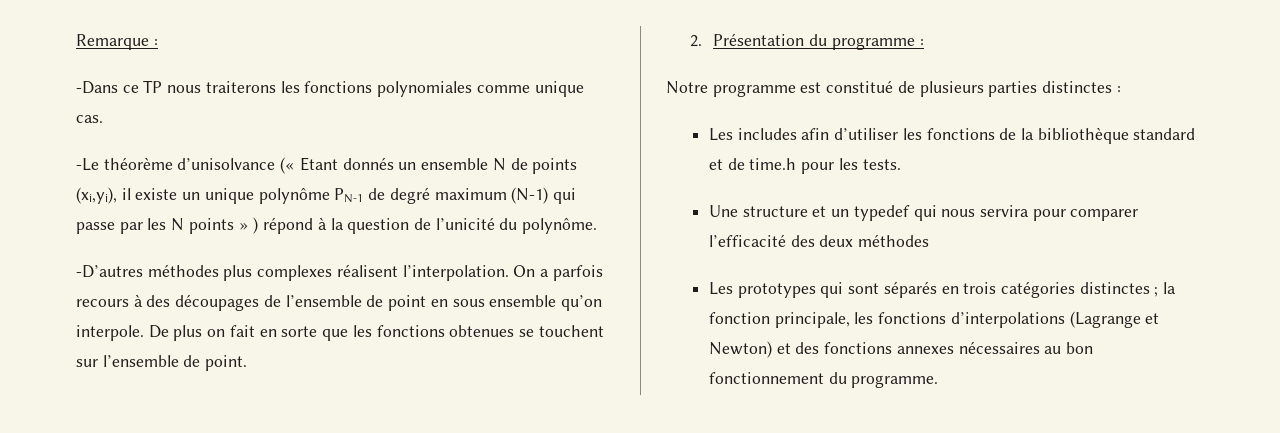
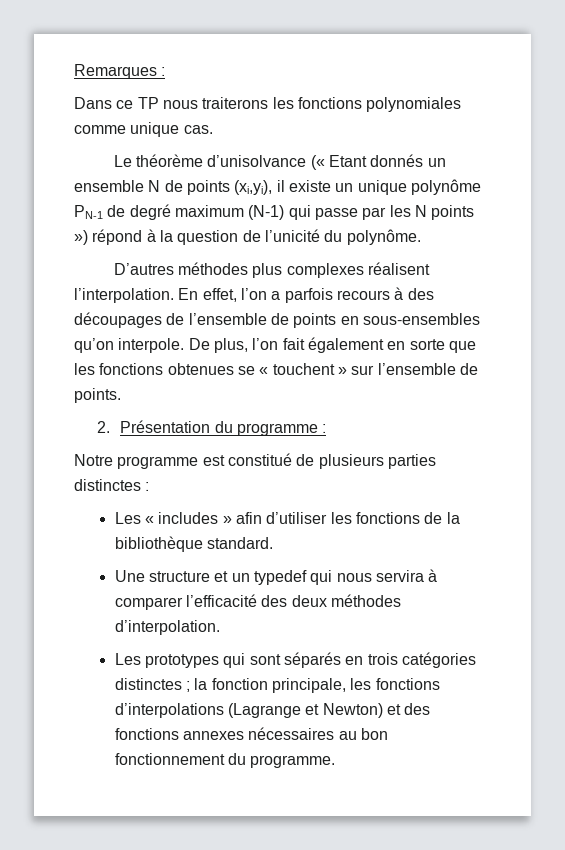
[76,34,158,50] [76,81,118,94] Remarque : // -Dans -> [74,64,166,79] [74,97,112,109] Remarques : // Dans
[76,158,99,171] -Le -> [113,155,132,167] Le
[238,217,259,234] » ) -> [74,230,88,245] »)
[76,265,143,278] -D’autres -> [113,263,174,275] D’autres
[513,265,536,277] On -> [178,288,267,302] En effet, l’on
[388,295,602,311] [76,325,255,341] point en sous ensemble qu’on interpole. De plus on fait -> [293,313,480,328] [74,337,384,353] points en sous-ensembles qu’on interpole. De plus, l’on fait également
[538,325,604,337] touchent -> [259,363,347,375] « touchent »
[205,355,248,371] point. -> [74,388,121,403] points.
[737,128,797,140] includes -> [145,512,232,524] « includes »
[1133,128,1196,140] [708,158,901,174] standard et de time.h pour les tests. -> [207,537,274,549] standard.
[1032,209,1066,221] pour -> [428,569,438,582] à
(930, 240) none -> [114,620,220,635] d’interpolation.

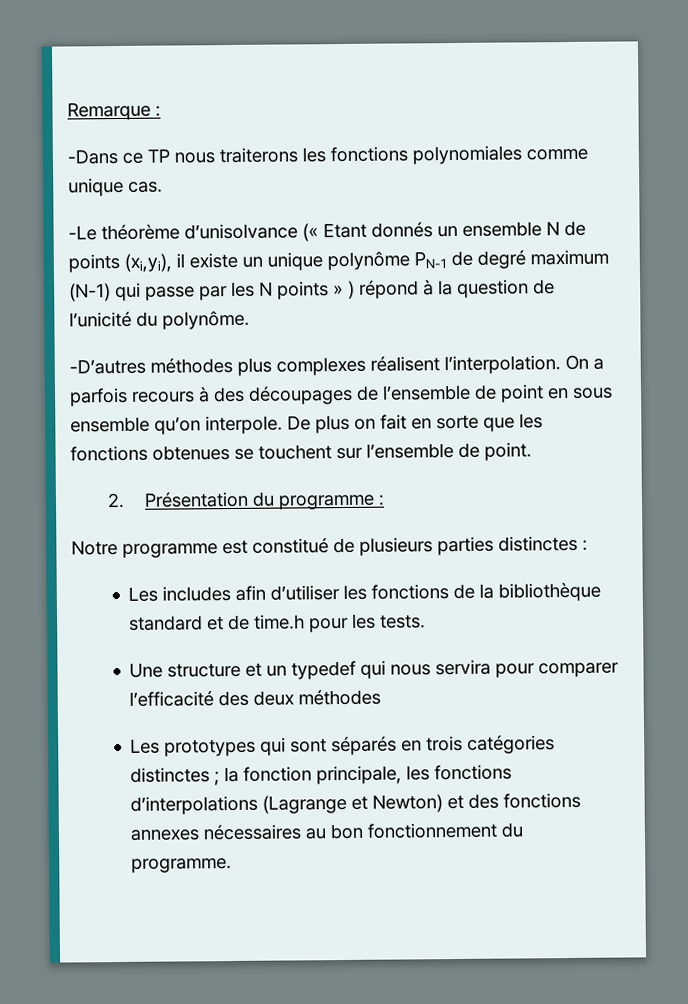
[74,64,166,79] [74,97,112,109] Remarques : // Dans -> [67,101,161,121] [67,148,118,165] Remarque : // -Dans
[113,155,132,167] Le -> [68,225,97,241] -Le
[74,230,88,245] ») -> [333,280,355,299] » )
[113,263,174,275] D’autres -> [69,358,146,375] -D’autres
[178,288,267,302] En effet, l’on -> [565,354,589,371] On
[293,313,480,328] [74,337,384,353] points en sous-ensembles qu’on interpole. De plus, l’on fait également -> [500,384,613,403] [70,414,407,435] point en sous ensemble qu’on interpole. De plus on fait
[259,363,347,375] « touchent » -> [258,444,332,460] touchent
[74,388,121,403] points. -> [484,442,532,461] point.
[145,512,232,524] « includes » -> [162,586,232,602] includes
[207,537,274,549] standard. -> [129,613,427,633] standard et de time.h pour les tests.
[428,569,438,582] à -> [495,663,536,678] pour
[114,620,220,635] d’interpolation. -> (382, 697) none

